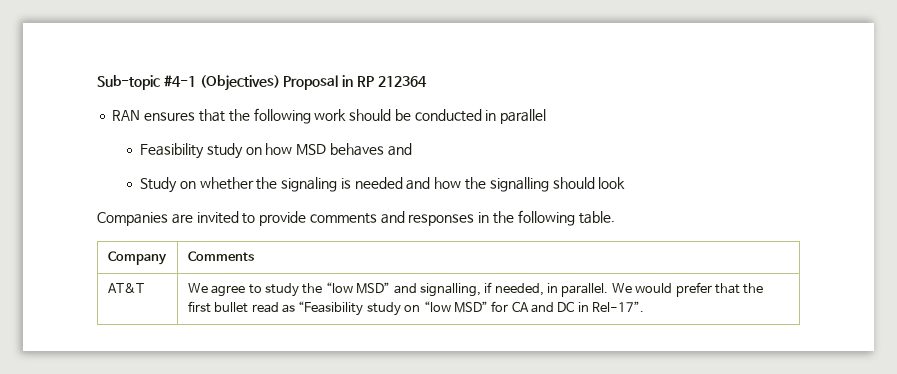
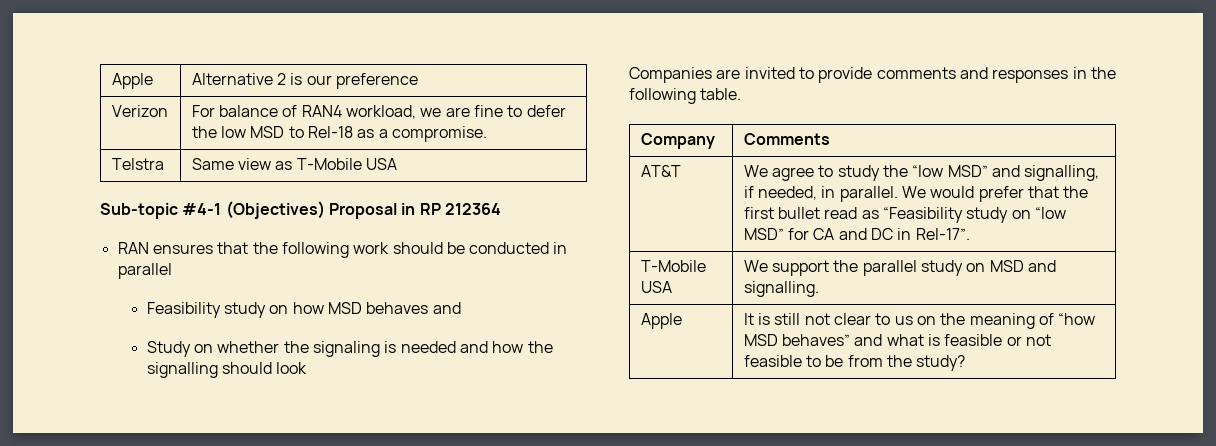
(97, 82) none -> [111,73,153,89] [191,73,419,89] [111,105,168,117] [191,105,566,119] [191,126,488,142] [111,158,164,170] [191,158,398,170] Apple | Alternative 2 is our preference // Verizon | For balance of RAN4 workload, we are fine to defer the low MSD to Rel-18 as a compromise. // Telstra | Same view as T-Mobile USA //
(645, 306) none -> [640,260,706,272] [640,281,672,293] [743,260,1057,276] [743,281,819,297] [640,313,682,329] [743,313,1096,329] [743,334,1052,346] [743,355,966,371] // T-Mobile USA | We support the parallel study on MSD and signalling. // Apple | It is still not clear to us on the meaning of “how MSD behaves” and what is feasible or not feasible to be from the study?

